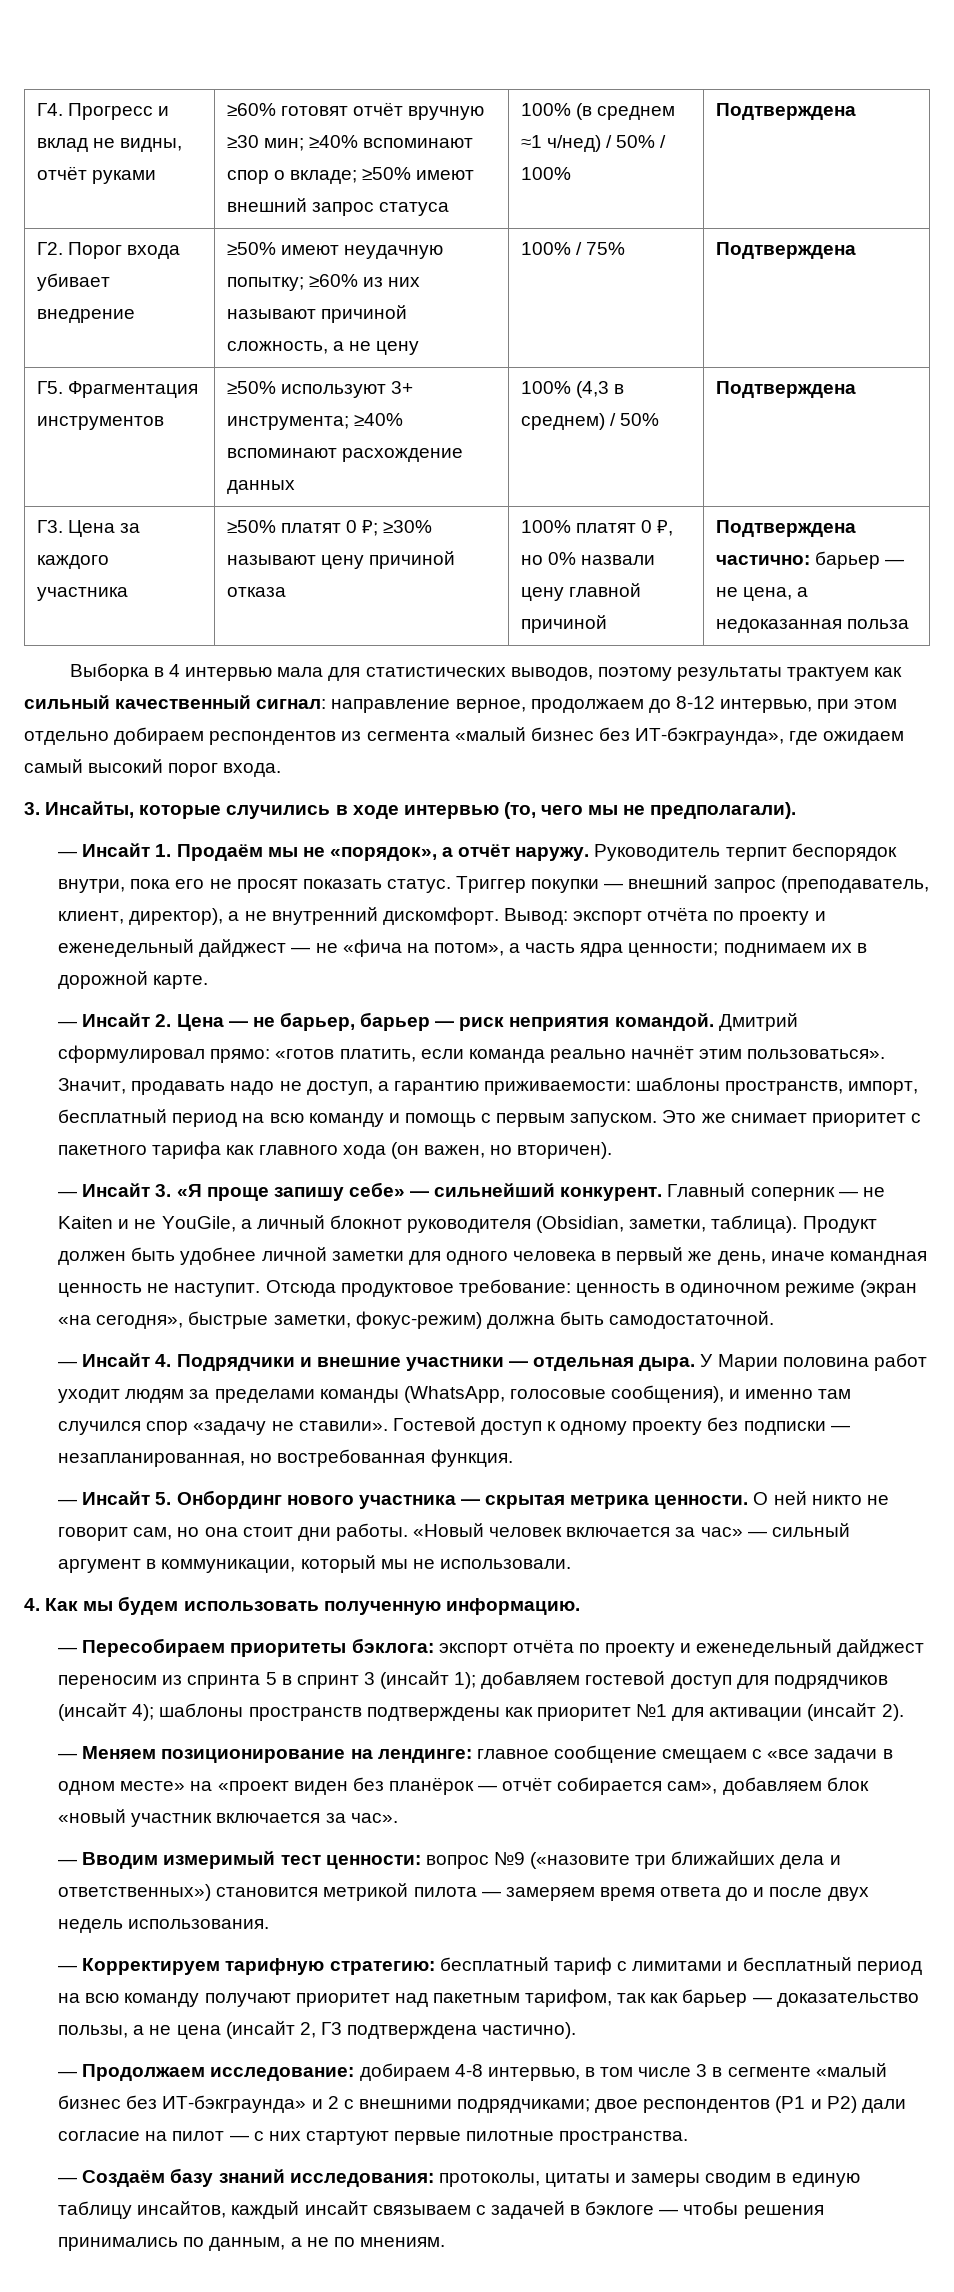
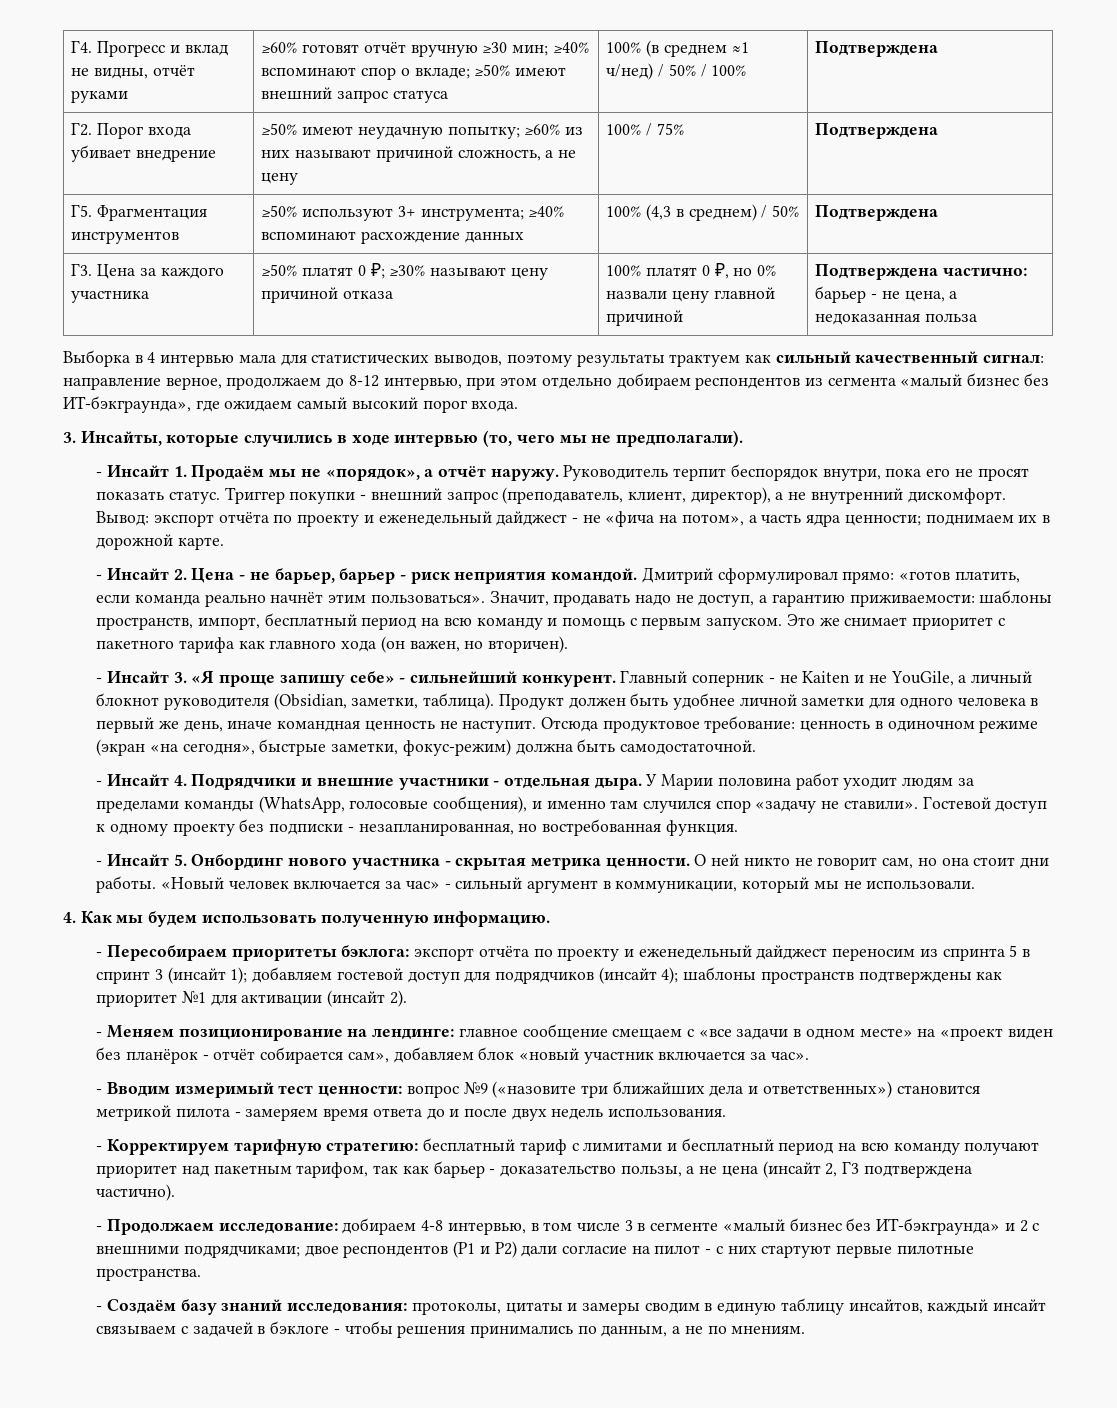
[885,559,905,565] — -> [871,294,878,299] -
[58,851,78,857] — -> [96,472,103,477] -
[604,883,624,889] — -> [360,495,367,500] -
[291,947,311,953] — -> [572,518,579,523] -
[58,1021,78,1027] — -> [96,575,103,580] -
[228,1021,248,1027] — -> [239,575,246,580] -
[435,1021,455,1027] — -> [400,575,407,580] -
[58,1191,78,1197] — -> [96,678,103,683] -
[410,1191,430,1197] — -> [399,678,406,683] -
[838,1191,858,1197] — -> [768,678,775,683] -
[58,1361,78,1367] — -> [96,781,103,786] -
[509,1361,529,1367] — -> [493,781,500,786] -
[830,1425,850,1431] — -> [347,827,354,832] -
[58,1499,78,1505] — -> [96,861,103,866] -
[460,1499,480,1505] — -> [444,861,451,866] -
[747,1531,767,1537] — -> [444,884,451,889] -
[58,1647,78,1653] — -> [96,952,103,957] -
[58,1753,78,1759] — -> [96,1032,103,1037] -
[478,1785,498,1791] — -> [202,1055,209,1060] -
[58,1859,78,1865] — -> [96,1089,103,1094] -
[481,1891,501,1897] — -> [234,1112,241,1117] -
[58,1965,78,1971] — -> [96,1146,103,1151] -
[752,1997,772,2003] — -> [489,1169,496,1174] -
[58,2071,78,2077] — -> [96,1226,103,1231] -
[229,2135,249,2141] — -> [705,1249,712,1254] -
[58,2177,78,2183] — -> [96,1306,103,1311] -
[659,2209,679,2215] — -> [333,1329,340,1334] -

